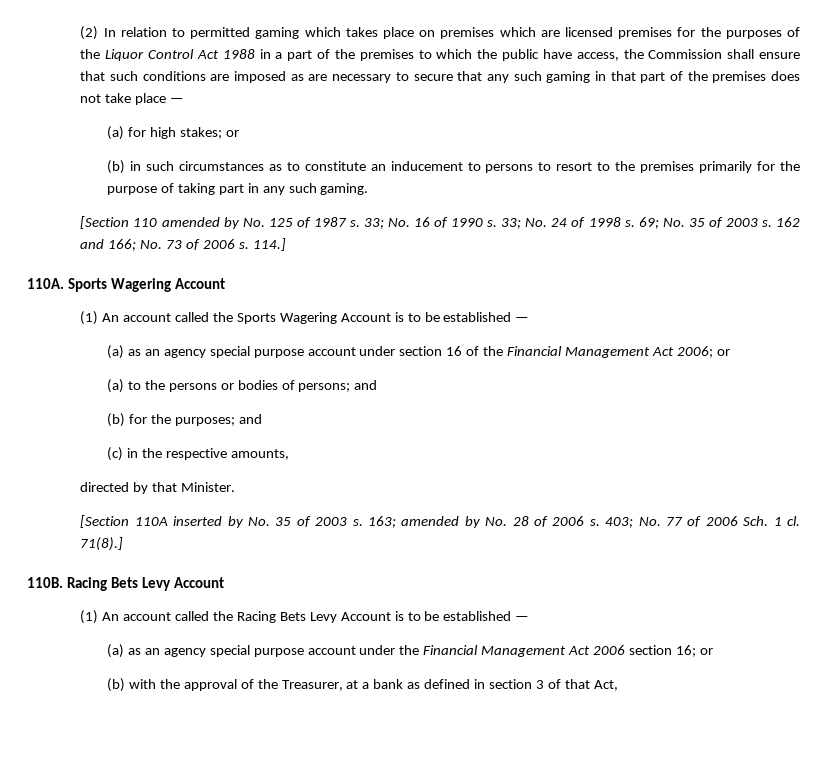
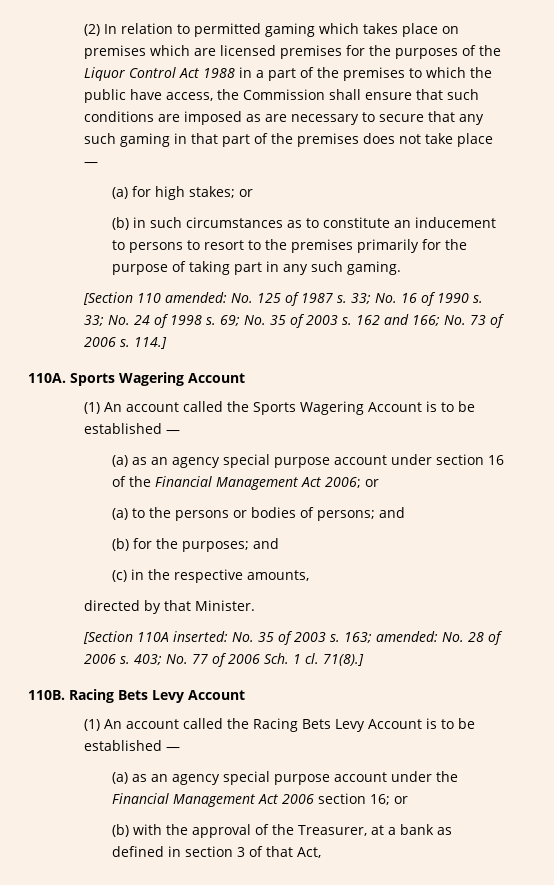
[161,217,240,229] amended by -> [164,292,227,303] amended:
[173,516,244,528] inserted by -> [172,631,228,642] inserted:
[401,516,481,528] amended by -> [375,631,438,642] amended:

